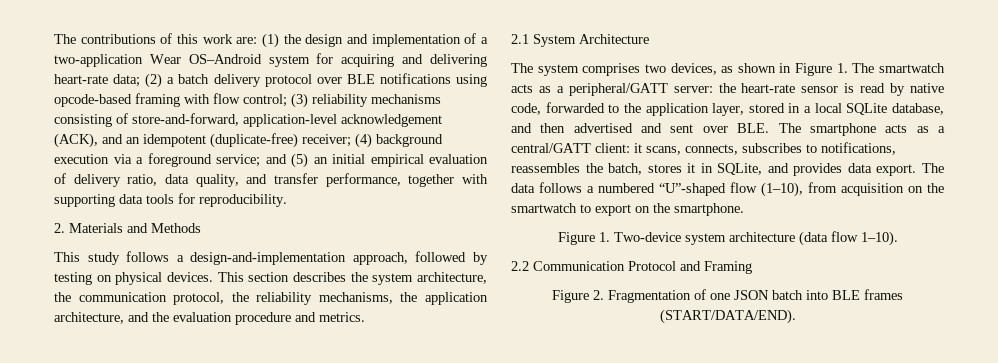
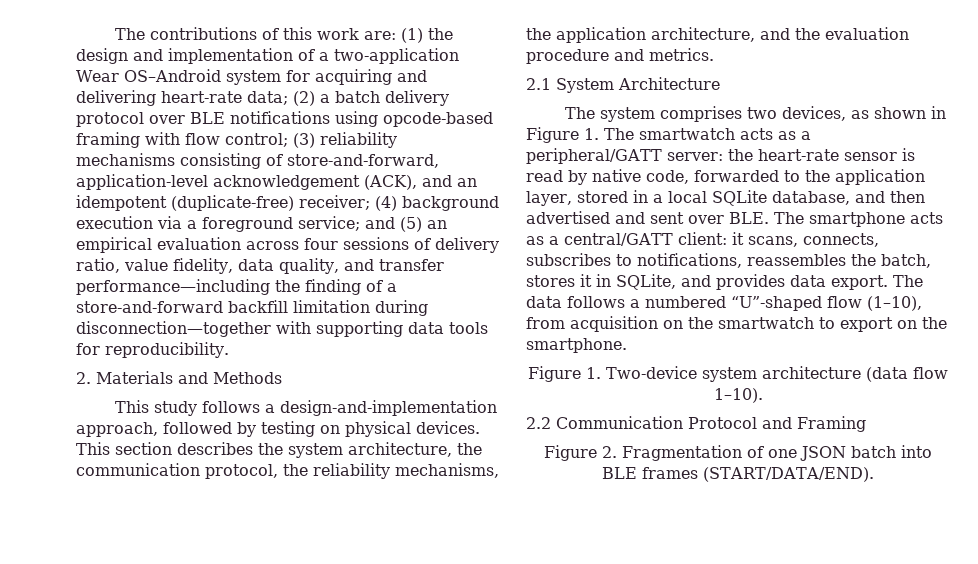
[332,154,365,164] initial -> (447, 224) none
(488, 159) none -> [246,237,409,250] across four sessions
(158, 180) none -> [124,258,233,274] value fidelity,
[325,173,455,187] performance, together -> [76,279,397,295] [76,300,428,316] [76,321,271,337] performance—including the finding of a store-and-forward backfill limitation during disconnection—together

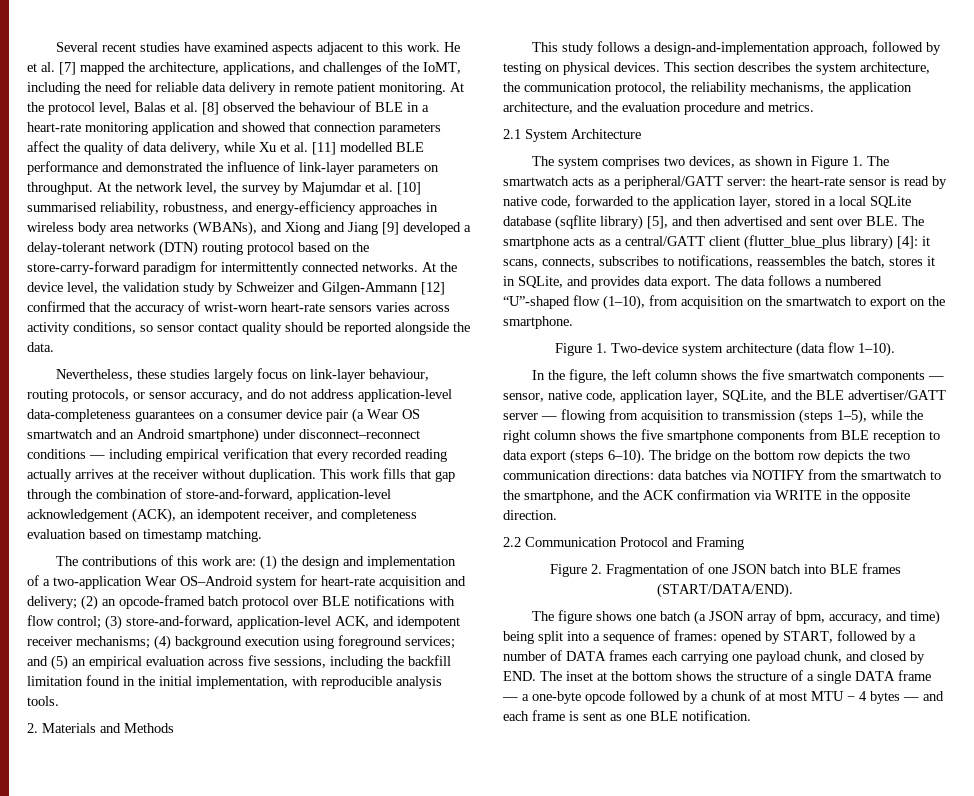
(115, 34) none -> [56,42,461,55] [27,61,461,75] [27,81,464,95] [27,101,429,115] [27,122,441,135] [27,141,424,155] [27,161,439,175] [27,182,421,195] [27,201,438,215] [27,221,471,236] [27,241,369,256] [27,261,457,275] [27,282,445,295] [27,301,450,315] [27,322,470,335] [27,342,54,352] [56,368,430,382] [27,389,452,402] [27,408,420,423] [27,428,420,443] [27,448,447,462] [27,468,455,482] [27,488,391,502] [27,508,417,523] [27,529,262,542] Several recent studies have examined aspects adjacent to this work. He et al. [7] mapped the architecture, applications, and challenges of the IoMT, including the need for reliable data delivery in remote patient monitoring. At the protocol level, Balas et al. [8] observed the behaviour of BLE in a heart-rate monitoring application and showed that connection parameters affect the quality of data delivery, while Xu et al. [11] modelled BLE performance and demonstrated the influence of link-layer parameters on throughput. At the network level, the survey by Majumdar et al. [10] summarised reliability, robustness, and energy-efficiency approaches in wireless body area networks (WBANs), and Xiong and Jiang [9] developed a delay-tolerant network (DTN) routing protocol based on the store-carry-forward paradigm for intermittently connected networks. At the device level, the validation study by Schweizer and Gilgen-Ammann [12] confirmed that the accuracy of wrist-worn heart-rate sensors varies across activity conditions, so sensor contact quality should be reported alongside the data. // Nevertheless, these studies largely focus on link-layer behaviour, routing protocols, or sensor accuracy, and do not address application-level data-completeness guarantees on a consumer device pair (a Wear OS smartwatch and an Android smartphone) under disconnect–reconnect conditions — including empirical verification that every recorded reading actually arrives at the receiver without duplication. This work fills that gap through the combination of store-and-forward, application-level acknowledgement (ACK), an idempotent receiver, and completeness evaluation based on timestamp matching. //
[314,69,427,85] [76,90,449,106] acquiring and delivering heart-rate data; (2) a batch delivery -> [321,576,466,589] [27,595,239,610] heart-rate acquisition and delivery; (2) an opcode-framed batch
[335,111,493,127] [76,132,140,148] using opcode-based framing -> (425, 600) none
[320,132,397,148] [76,153,439,169] [76,174,477,190] [76,195,499,211] [76,216,360,232] reliability mechanisms consisting of store-and-forward, application-level acknowledgement (ACK), and an idempotent (duplicate-free) receiver; (4) background execution via a foreground service; -> [126,615,460,629] [27,635,455,650] store-and-forward, application-level ACK, and idempotent receiver mechanisms; (4) background execution using foreground services;
[304,237,499,253] [76,258,444,274] [76,279,397,295] [76,300,428,316] [76,321,488,337] [76,342,229,358] four sessions of delivery ratio, value fidelity, data quality, and transfer performance—including the finding of a store-and-forward backfill limitation during disconnection—together with supporting data tools for reproducibility. -> [248,655,451,669] [27,675,442,689] [27,696,59,706] five sessions, including the backfill limitation found in the initial implementation, with reproducible analysis tools.
[771,191,850,205] database, -> [503,215,668,230] database (sqflite library) [5],
[677,232,727,245] client: -> [709,235,918,250] client (flutter_blue_plus library) [4]:
(763, 395) none -> [532,369,945,383] [503,390,946,403] [503,409,923,424] [503,429,940,443] [503,449,910,464] [503,469,941,480] [503,489,910,503] [503,510,557,520] // In the figure, the left column shows the five smartwatch components — sensor, native code, application layer, SQLite, and the BLE advertiser/GATT server — flowing from acquisition to transmission (steps 1–5), while the right column shows the five smartphone components from BLE reception to data export (steps 6–10). The bridge on the bottom row depicts the two communication directions: data batches via NOTIFY from the smartwatch to the smartphone, and the ACK confirmation via WRITE in the opposite direction.
(875, 474) none -> [532,610,941,625] [503,630,916,644] [503,650,925,664] [503,670,931,684] [502,690,944,704] [503,710,751,721] // The figure shows one batch (a JSON array of bpm, accuracy, and time) being split into a sequence of frames: opened by START, followed by a number of DATA frames each carrying one payload chunk, and closed by END. The inset at the bottom shows the structure of a single DATA frame — a one-byte opcode followed by a chunk of at most MTU − 4 bytes — and each frame is sent as one BLE notification.

